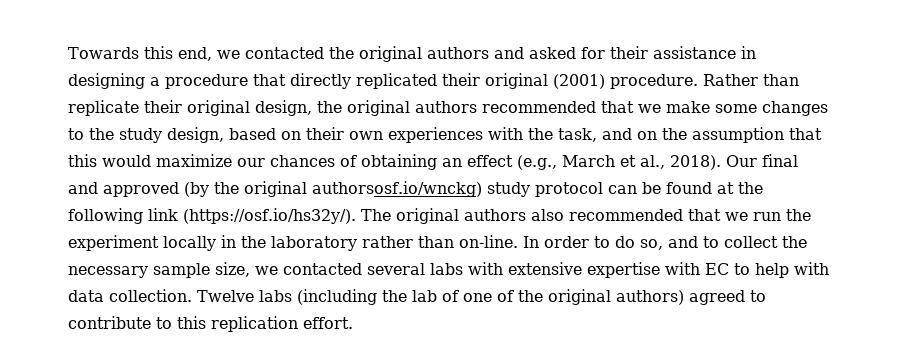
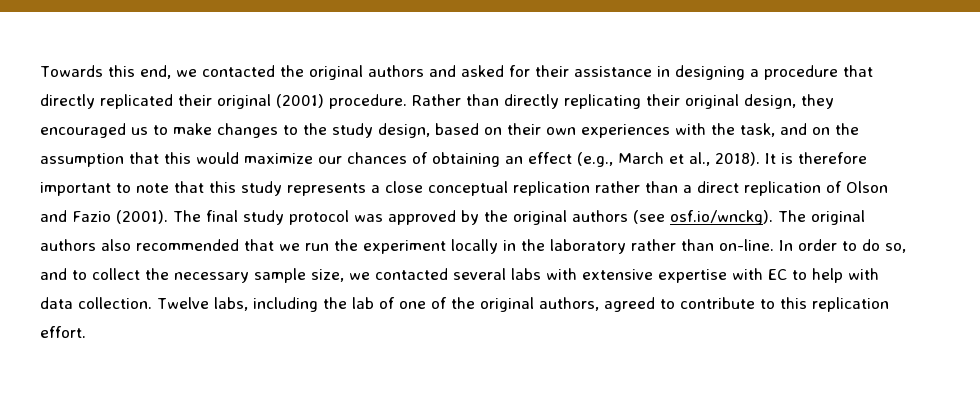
[68,100,139,116] replicate -> [504,94,641,109] directly replicating
[317,100,757,116] the original authors recommended that we make some -> [801,94,834,109] [40,123,212,138] they encouraged us to make
[726,154,798,167] [68,181,763,197] [68,208,356,224] Our final and approved (by the original authorsosf.io/wnckg) study protocol can be found at the following link (https://osf.io/hs32y/). -> [765,152,867,164] [40,181,888,196] [40,210,773,225] It is therefore important to note that this study represents a close conceptual replication rather than a direct replication of Olson and Fazio (2001). The final study protocol was approved by the original authors (see osf.io/wnckg).
[259,289,377,305] labs (including -> [213,297,318,312] labs, including
[616,290,684,305] authors) -> [538,297,599,311] authors,

